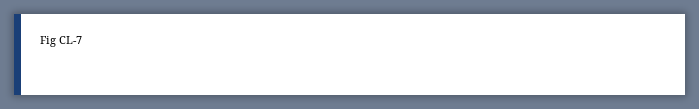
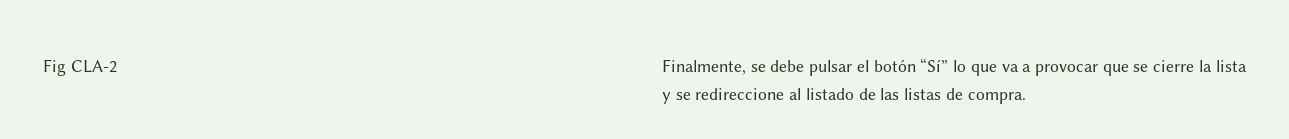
[59,36,82,44] CL-7 -> [70,60,117,73] [662,58,1247,76] [662,88,1026,104] CLA-2 // Finalmente, se debe pulsar el botón “Sí” lo que va a provocar que se cierre la lista y se redireccione al listado de las listas de compra.

